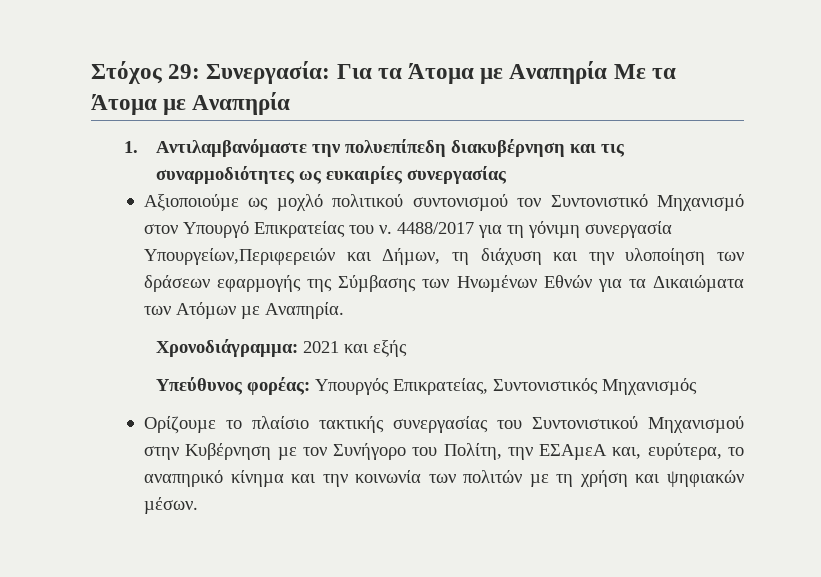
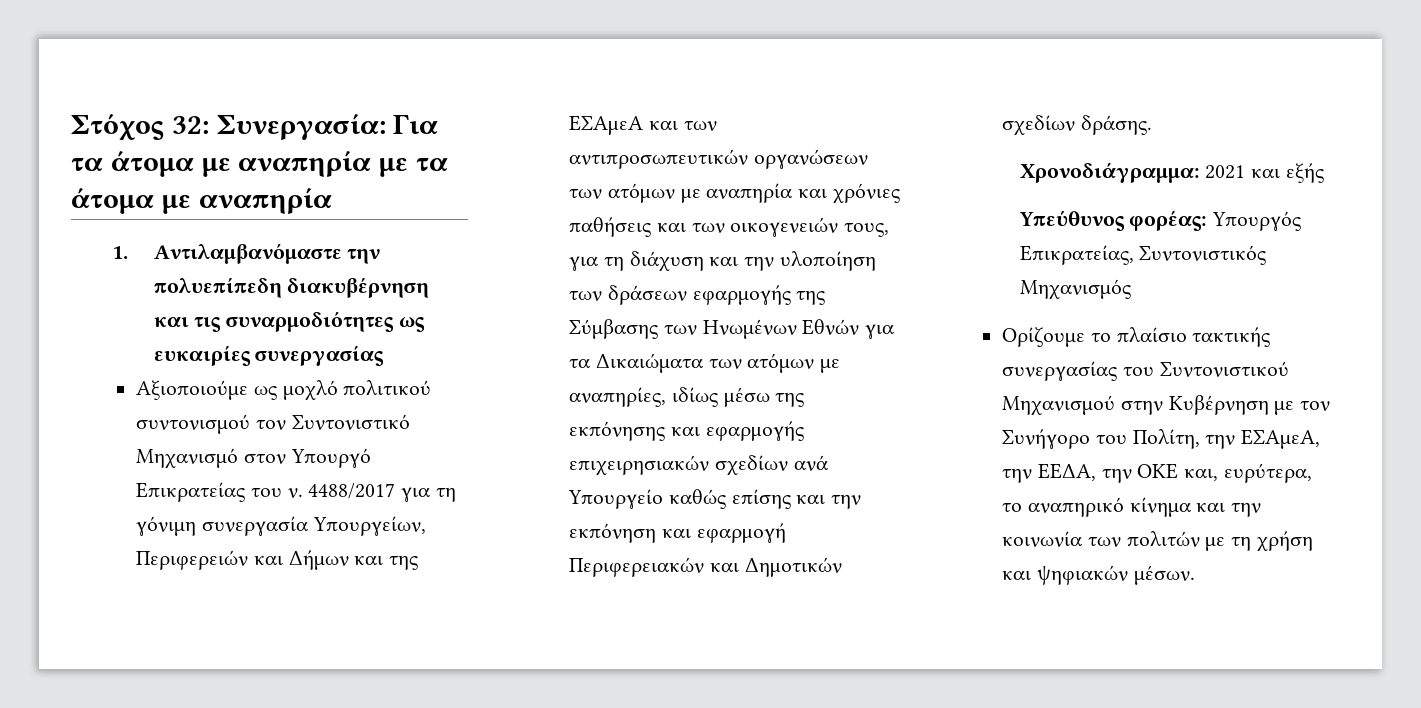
[168,64,201,79] 29: -> [171,116,209,134] 32:
[408,61,676,84] [91,92,291,115] Άτοµα µε Αναπηρία Με τα Άτοµα µε Αναπηρία -> [110,151,449,177] [71,188,332,214] άτοµα µε αναπηρία με τα άτοµα µε αναπηρία
[143,248,441,265] Υπουργείων,Περιφερειών και Δήµων, -> [312,516,426,536] [135,550,419,570] [568,115,717,135] [568,149,868,169] [568,183,901,204] [568,217,890,237] [568,256,599,271] Υπουργείων, Περιφερειών και Δήµων και της ΕΣΑμεΑ και των αντιπροσωπευτικών οργανώσεων των ατόμων με αναπηρία και χρόνιες παθήσεις και των οικογενειών τους, για
[175,302,344,319] Ατόµων µε Αναπηρία. -> [747,353,841,373] [568,387,805,407] [568,421,804,441] [568,455,829,476] [567,489,862,509] [568,523,786,543] [568,557,842,577] [1001,115,1152,136] ατόµων µε αναπηρίες, ιδίως μέσω της εκπόνησης και εφαρμογής επιχειρησιακών σχεδίων ανά Υπουργείο καθώς επίσης και την εκπόνηση και εφαρμογή Περιφερειακών και Δημοτικών σχεδίων δράσης.
[539,444,608,460] ΕΣΑµεΑ -> [1241,429,1321,449] [1001,463,1179,483] ΕΣΑµεΑ, την ΕΕΔΑ, την ΟΚΕ

